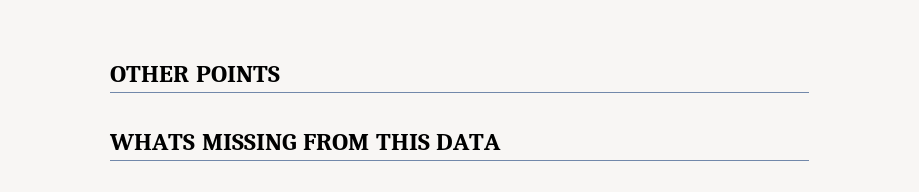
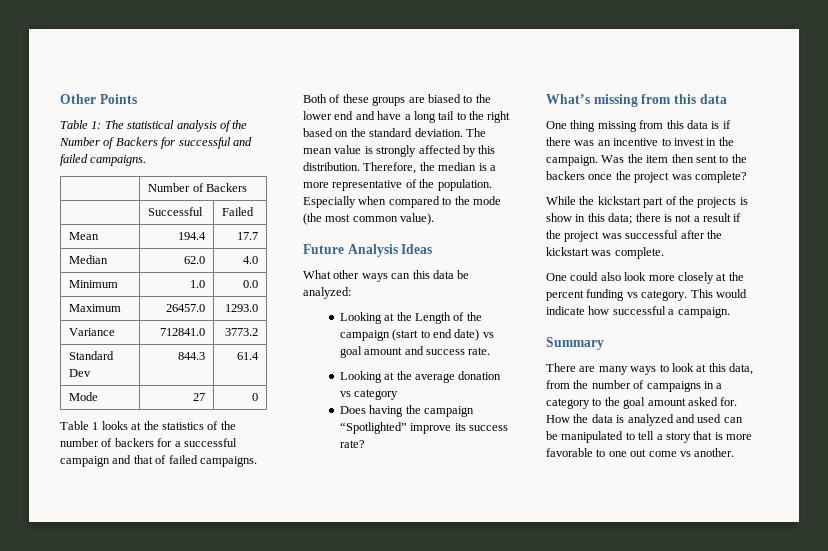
[110,66,280,82] [109,134,502,150] OTHER POINTS // WHATS MISSING FROM THIS DATA -> [60,94,137,104] [60,120,248,132] [59,137,252,149] [60,154,147,166] [148,183,248,192] [148,207,204,216] [222,207,255,216] [69,232,100,240] [177,232,206,240] [236,232,258,240] [69,255,109,264] [183,256,205,264] [242,256,258,264] [69,280,119,288] [189,280,205,288] [242,280,258,288] [69,304,122,312] [165,304,205,312] [224,304,258,312] [69,328,116,336] [159,328,205,336] [224,328,258,336] [69,351,115,360] [69,369,92,377] [177,352,205,360] [236,352,259,360] [69,392,99,401] [192,393,205,401] [251,393,258,401] [60,421,236,430] [60,438,237,447] [60,455,257,467] [303,94,491,106] [303,111,511,123] [303,128,486,137] [303,145,496,157] [303,162,496,174] [303,179,492,191] [303,196,501,208] [303,213,435,225] [303,244,433,257] [303,270,470,282] [303,287,351,299] [339,312,482,324] [339,329,494,341] [339,346,491,358] [339,371,502,383] [339,389,399,400] [339,405,475,417] [339,422,509,434] [339,440,365,448] [546,94,727,107] [546,120,731,132] [546,137,734,146] [546,154,747,166] [546,171,747,183] [546,196,748,208] [546,213,742,224] [546,230,722,242] [546,247,664,259] [546,272,744,284] [546,289,747,301] [546,306,730,318] [546,337,604,350] [546,363,753,375] [546,380,723,392] [546,397,738,409] [546,414,743,426] [546,431,752,443] [546,448,735,457] Other Points // Table 1: The statistical analysis of the Number of Backers for successful and failed campaigns. // | Number of Backers // | Successful | Failed // Mean | 194.4 | 17.7 // Median | 62.0 | 4.0 // Minimum | 1.0 | 0.0 // Maximum | 26457.0 | 1293.0 // Variance | 712841.0 | 3773.2 // Standard Dev | 844.3 | 61.4 // Mode | 27 | 0 // Table 1 looks at the statistics of the number of backers for a successful campaign and that of failed campaigns. Both of these groups are biased to the lower end and have a long tail to the right based on the standard deviation. The mean value is strongly affected by this distribution. Therefore, the median is a more representative of the population. Especially when compared to the mode (the most common value). // Future Analysis Ideas // What other ways can this data be analyzed: // Looking at the Length of the campaign (start to end date) vs goal amount and success rate. // Looking at the average donation vs category // Does having the campaign “Spotlighted” improve its success rate? // What’s missing from this data // One thing missing from this data is if there was an incentive to invest in the campaign. Was the item then sent to the backers once the project was complete? // While the kickstart part of the projects is show in this data; there is not a result if the project was successful after the kickstart was complete. // One could also look more closely at the percent funding vs category. This would indicate how successful a campaign. // Summary // There are many ways to look at this data, from the number of campaigns in a category to the goal amount asked for. How the data is analyzed and used can be manipulated to tell a story that is more favorable to one out come vs another.

